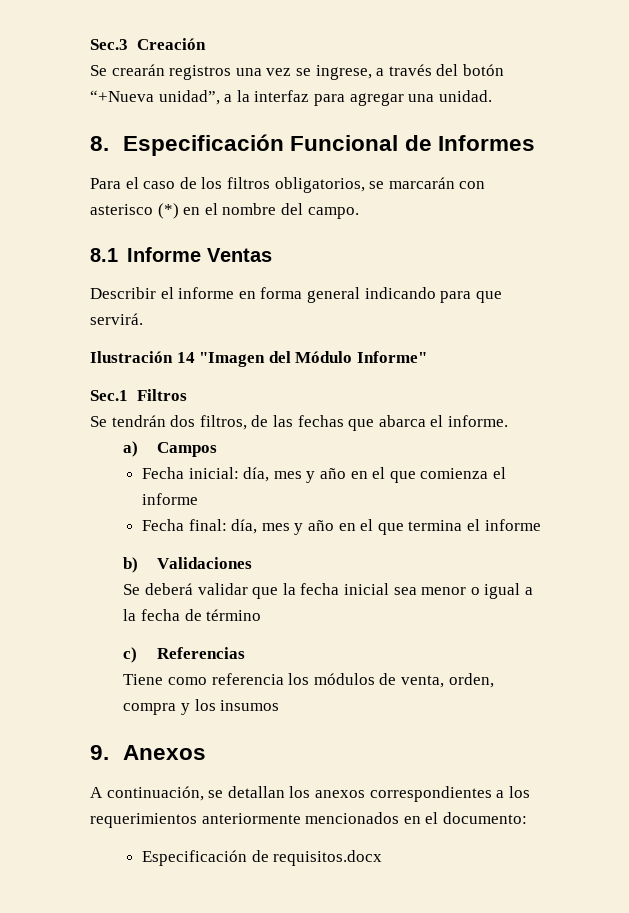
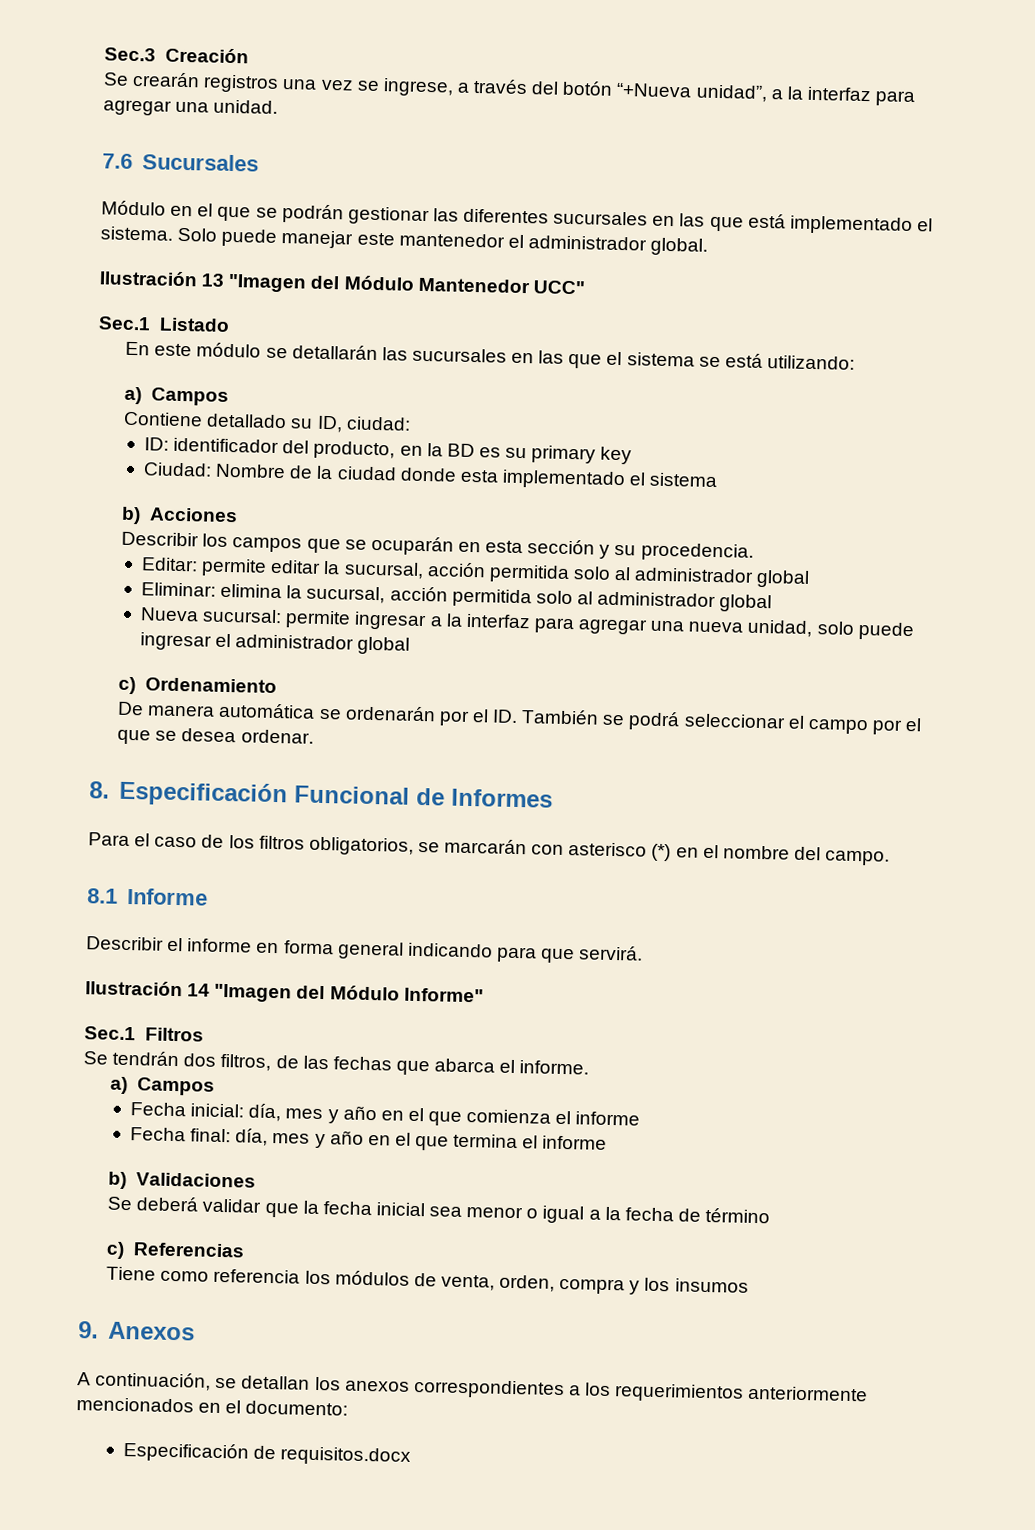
(492, 96) none -> [102,153,259,172] [101,200,933,236] [100,226,709,256] [99,270,585,295] [98,316,230,332] [125,341,855,370] [124,386,230,406] [123,411,411,433] [144,437,633,465] [143,462,719,490] [121,506,238,525] [121,531,754,562] [141,557,811,588] [141,582,773,613] [140,607,915,641] [140,632,411,655] [118,676,278,695] [117,701,923,735] [117,728,314,745] // 7.6 Sucursales // Módulo en el que se podrán gestionar las diferentes sucursales en las que está implementado el sistema. Solo puede manejar este mantenedor el administrador global. // Ilustración 13 "Imagen del Módulo Mantenedor UCC" // Sec.1 Listado // En este módulo se detallarán las sucursales en las que el sistema se está utilizando: // a) Campos // Contiene detallado su ID, ciudad: // ID: identificador del producto, en la BD es su primary key // Ciudad: Nombre de la ciudad donde esta implementado el sistema // b) Acciones // Describir los campos que se ocuparán en esta sección y su procedencia. // Editar: permite editar la sucursal, acción permitida solo al administrador global // Eliminar: elimina la sucursal, acción permitida solo al administrador global // Nueva sucursal: permite ingresar a la interfaz para agregar una nueva unidad, solo puede ingresar el administrador global // c) Ordenamiento // De manera automática se ordenarán por el ID. También se podrá seleccionar el campo por el que se desea ordenar.
[206,248,272,262] Ventas -> (208, 896) none

